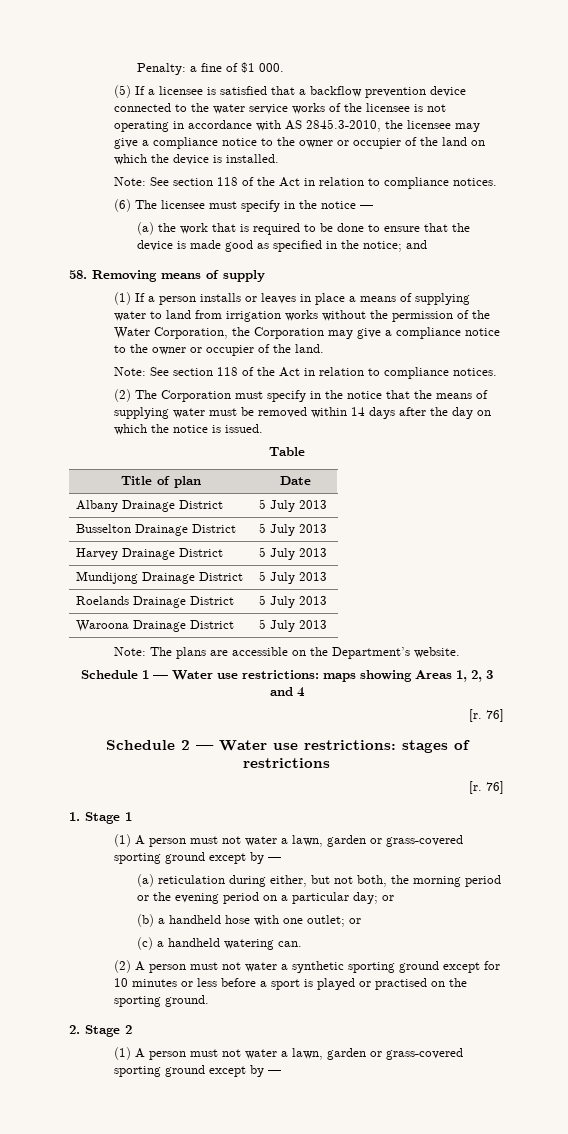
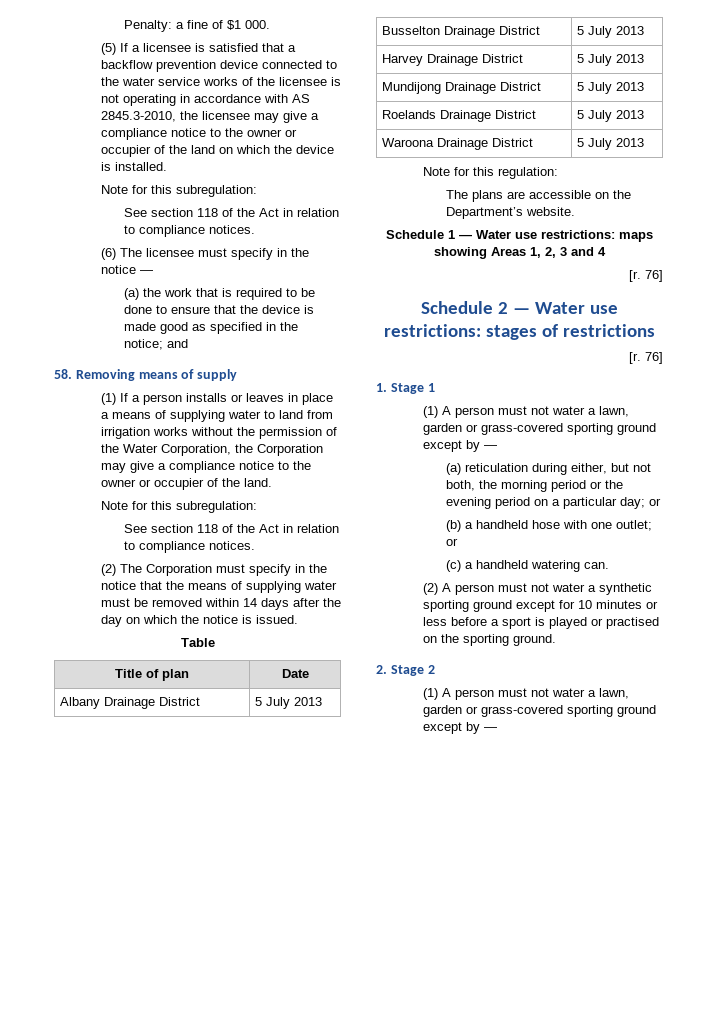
[114,177,147,186] Note: -> [100,185,257,197] Note for this subregulation: //
[114,367,147,376] Note: -> [100,501,257,513] Note for this subregulation: //
[114,647,147,656] Note: -> [422,167,558,179] Note for this regulation: //

